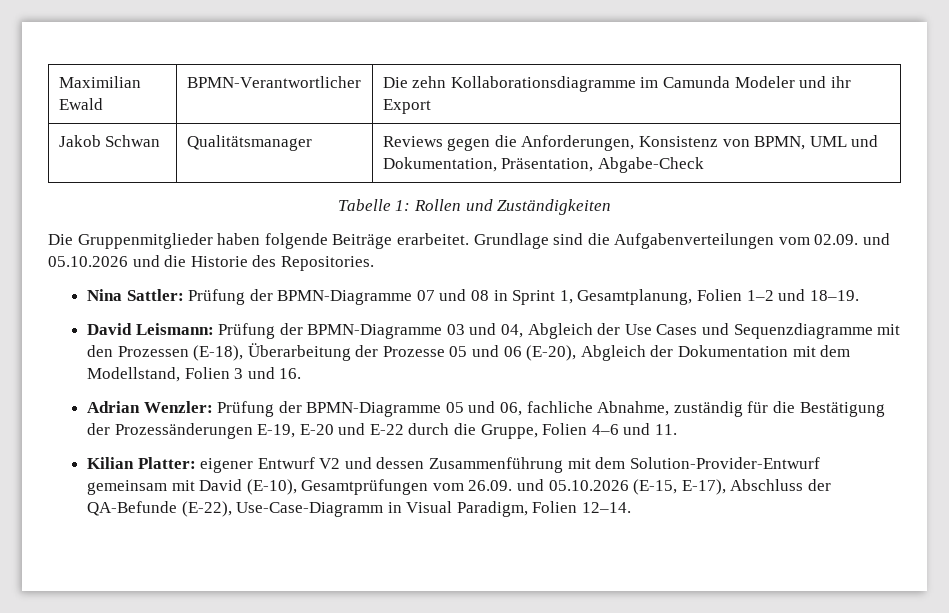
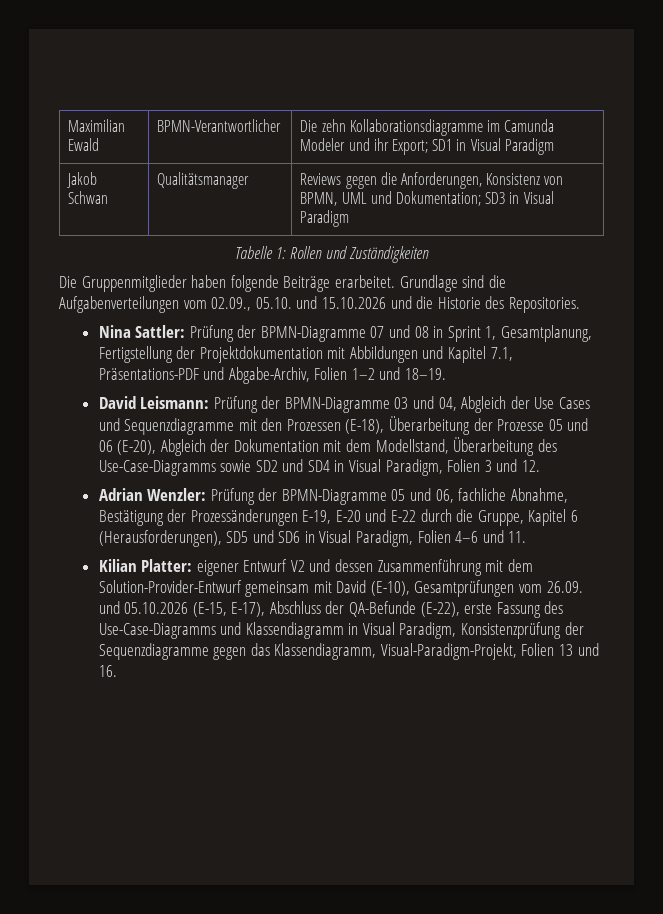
[382,99,431,114] Export -> [391,138,554,155] Export; SD1 in Visual Paradigm
[382,157,704,173] Dokumentation, Präsentation, Abgabe-Check -> [395,191,554,206] [300,210,350,227] Dokumentation; SD3 in Visual Paradigm
[814,233,891,245] [48,256,128,267] 02.09. und 05.10.2026 -> [211,296,386,311] 02.09., 05.10. und 15.10.2026
(693, 297) none -> [98,346,513,363] [98,367,310,384] Fertigstellung der Projektdokumentation mit Abbildungen und Kapitel 7.1, Präsentations-PDF und Abgabe-Archiv,
(180, 374) none -> [453,437,557,456] [98,459,443,476] Überarbeitung des Use-Case-Diagramms sowie SD2 und SD4 in Visual Paradigm,
[279,368,302,379] 16. -> [522,460,541,472] 12.
[673,401,796,417] zuständig für die -> (568, 495) none
(538, 431) none -> [528,509,579,526] [98,530,414,547] Kapitel 6 (Herausforderungen), SD5 und SD6 in Visual Paradigm,
[236,501,632,517] Use-Case-Diagramm in Visual Paradigm, Folien 12–14. -> [464,601,564,618] [98,622,584,639] [98,643,599,660] [98,665,117,677] erste Fassung des Use-Case-Diagramms und Klassendiagramm in Visual Paradigm, Konsistenzprüfung der Sequenzdiagramme gegen das Klassendiagramm, Visual-Paradigm-Projekt, Folien 13 und 16.

